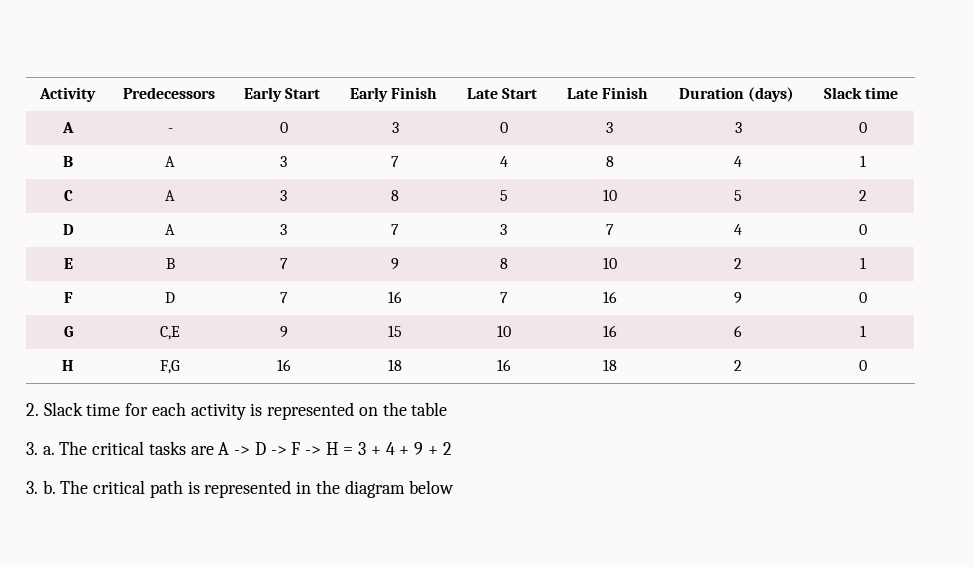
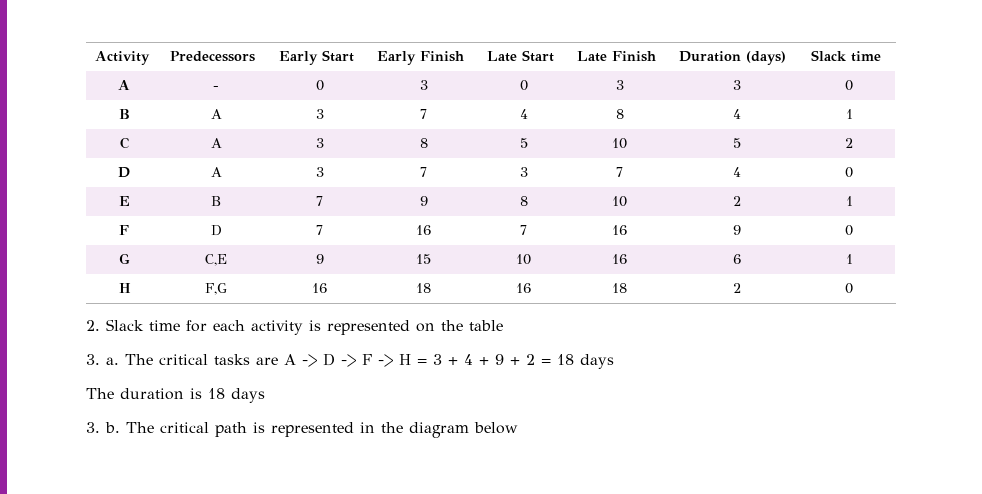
(452, 448) none -> [541,354,614,369] [86,388,265,403] = 18 days // The duration is 18 days

